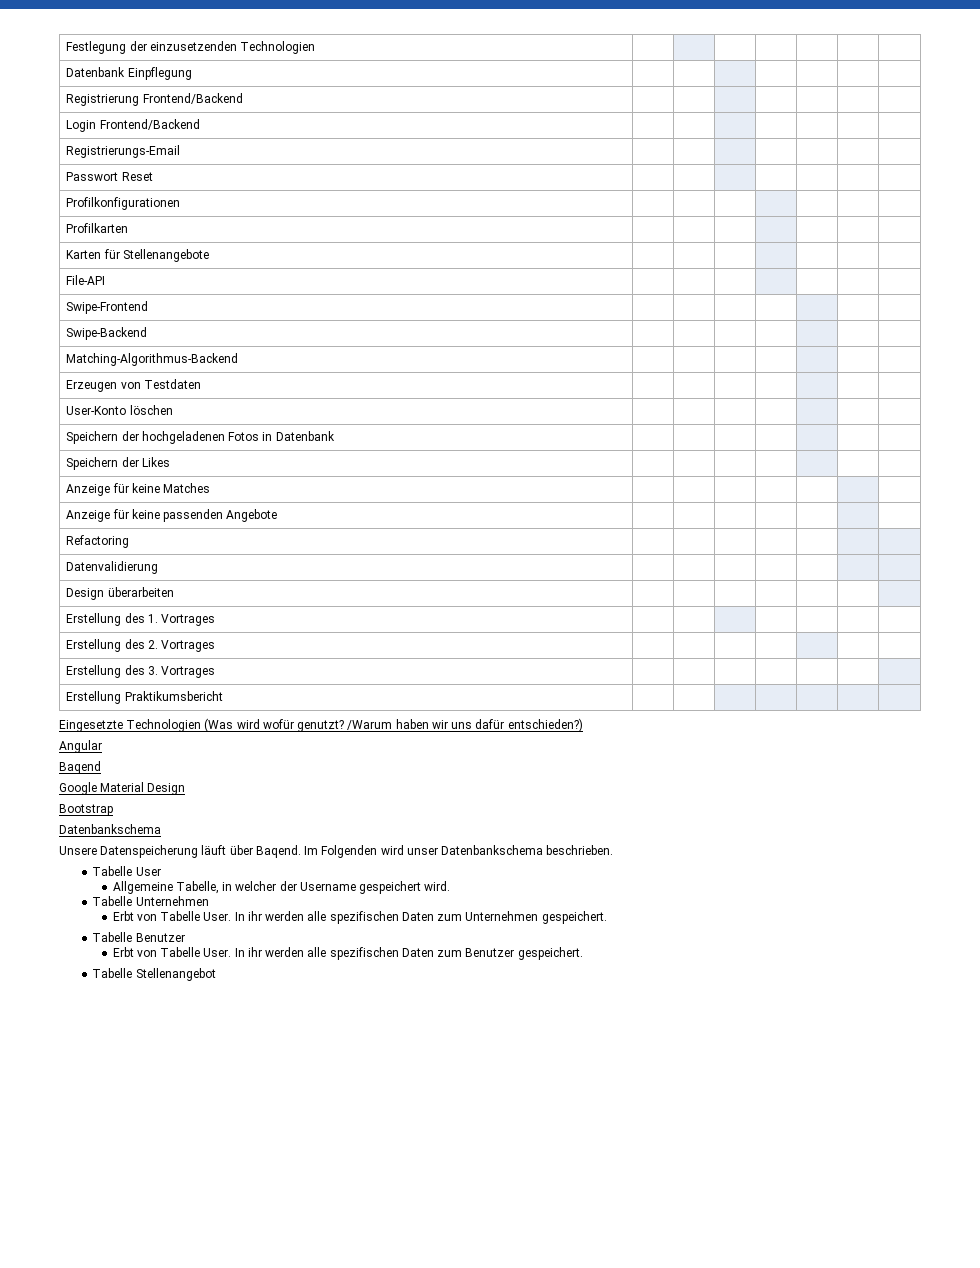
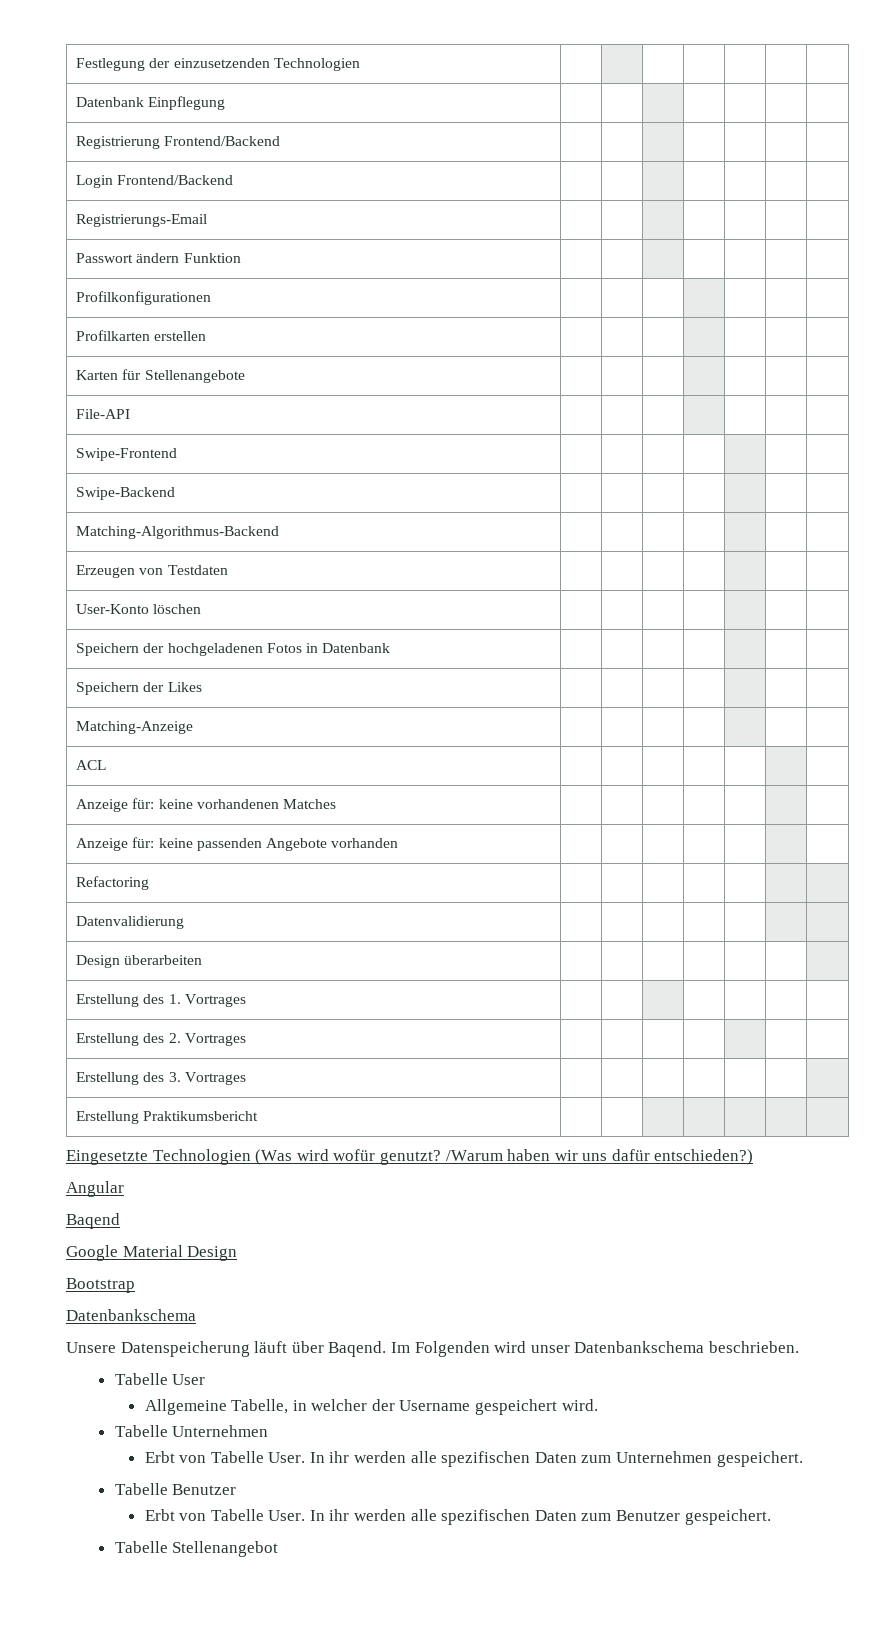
[121,172,153,181] Reset -> [136,253,241,263] ändern Funktion
(129, 228) none -> [154,331,207,341] erstellen
[66,483,160,496] // Anzeige für keine -> [76,721,194,734] [76,760,107,770] [76,798,279,812] // Matching-Anzeige | | | | | | | // ACL | | | | | | | // Anzeige für: keine vorhandenen
[112,509,129,519] für -> [132,837,155,848] für:
(278, 515) none -> [331,838,399,848] vorhanden

